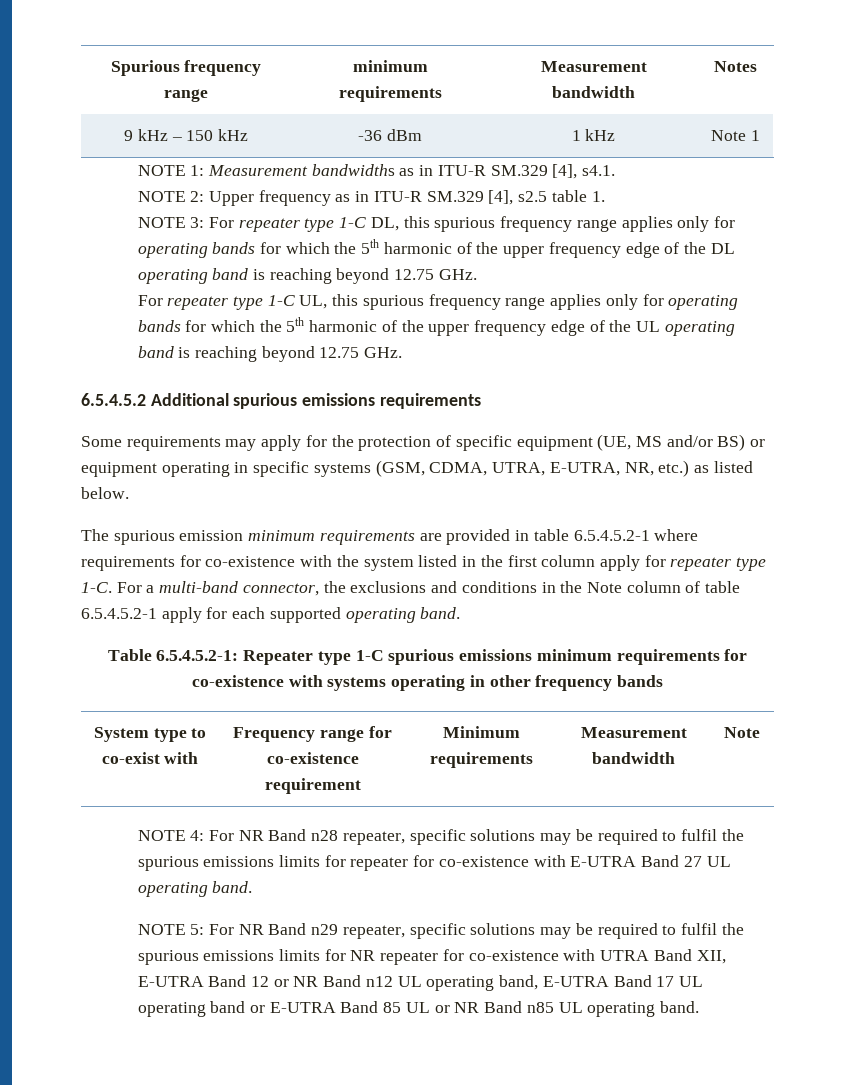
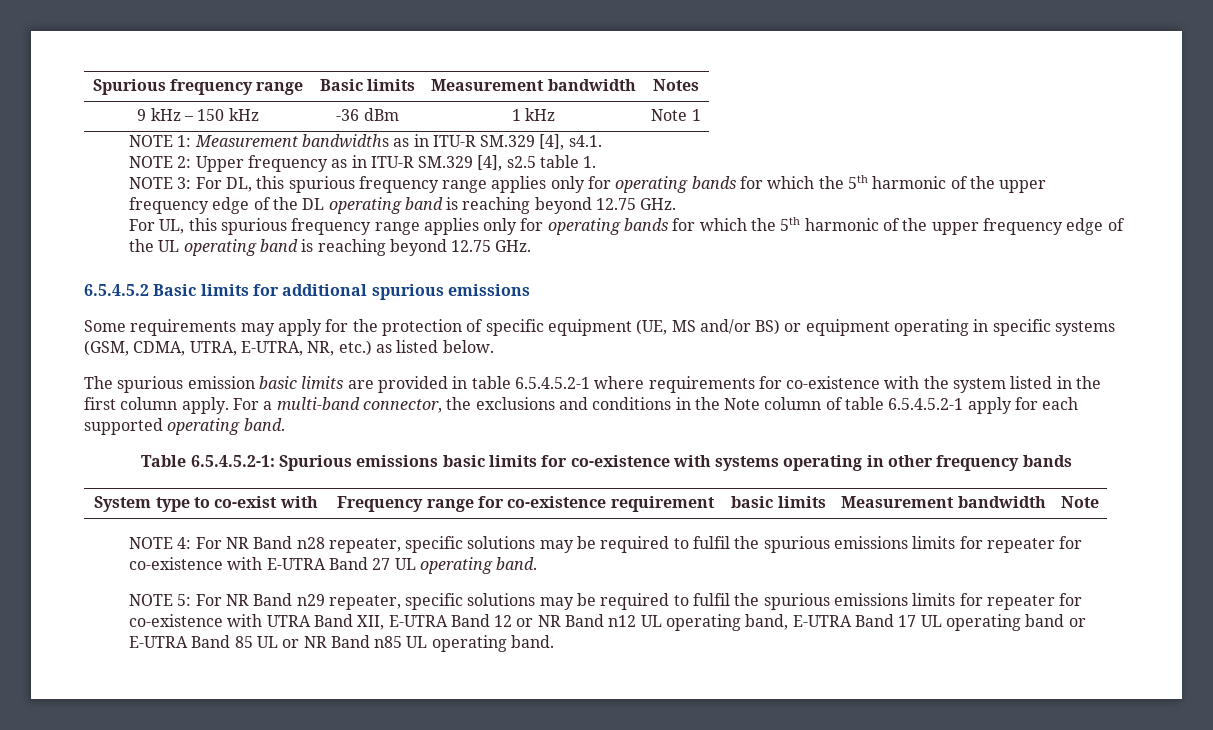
[352,60,428,72] [338,86,442,102] minimum requirements -> [319,79,416,91] Basic limits
[238,217,367,232] repeater type 1-C -> (222, 183) none
[167,295,295,310] repeater type 1-C -> (155, 225) none
[150,393,481,409] Additional spurious emissions requirements -> [153,284,530,300] Basic limits for additional spurious emissions
[248,530,415,545] minimum requirements -> [258,376,344,389] basic limits
[599,555,767,571] [81,582,112,593] apply for repeater type 1-C. -> [181,397,229,414] apply.
[243,649,720,665] Repeater type 1-C spurious emissions minimum requirements -> [278,455,537,471] Spurious emissions basic limits
[443,726,520,738] [430,752,533,768] Minimum requirements -> [731,496,826,508] basic limits
[350,950,376,961] NR -> (983, 599) none

